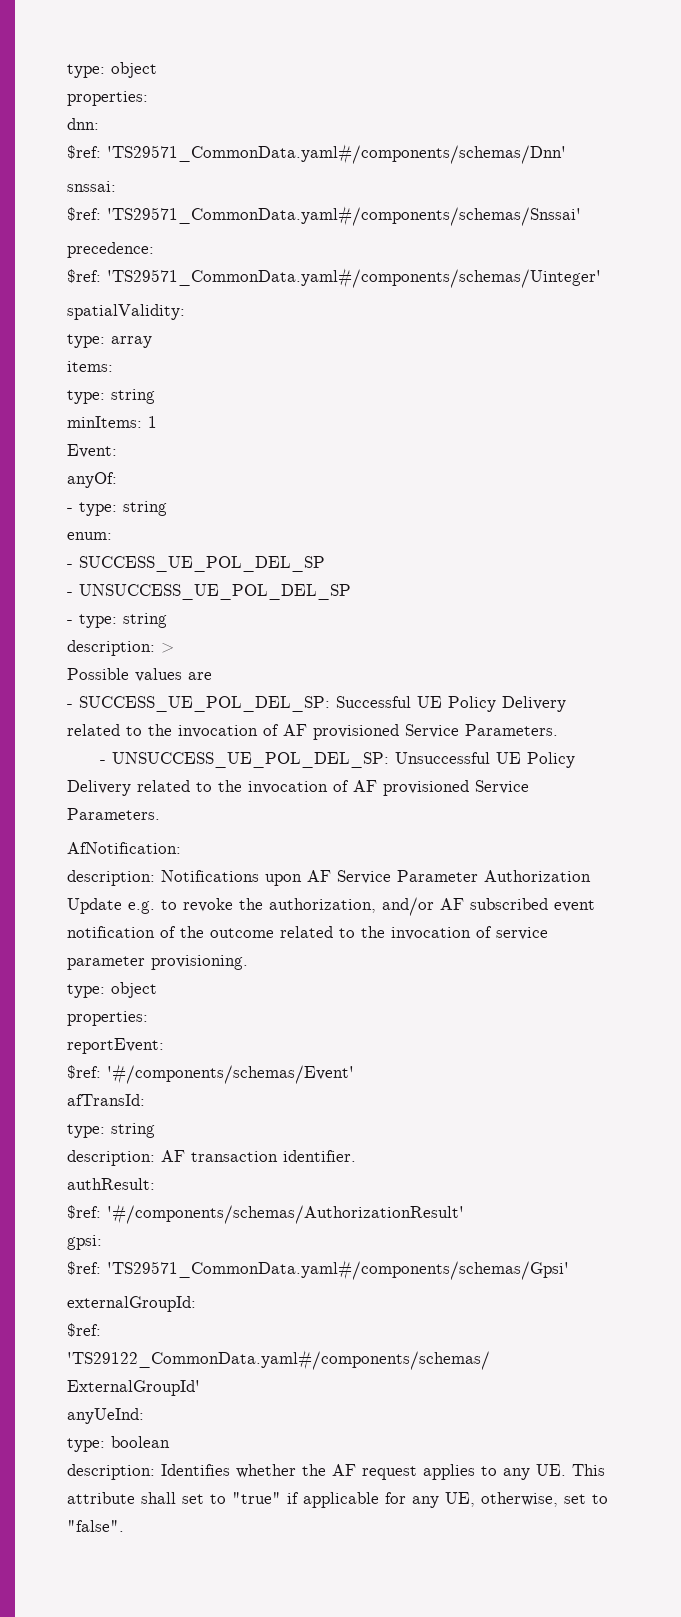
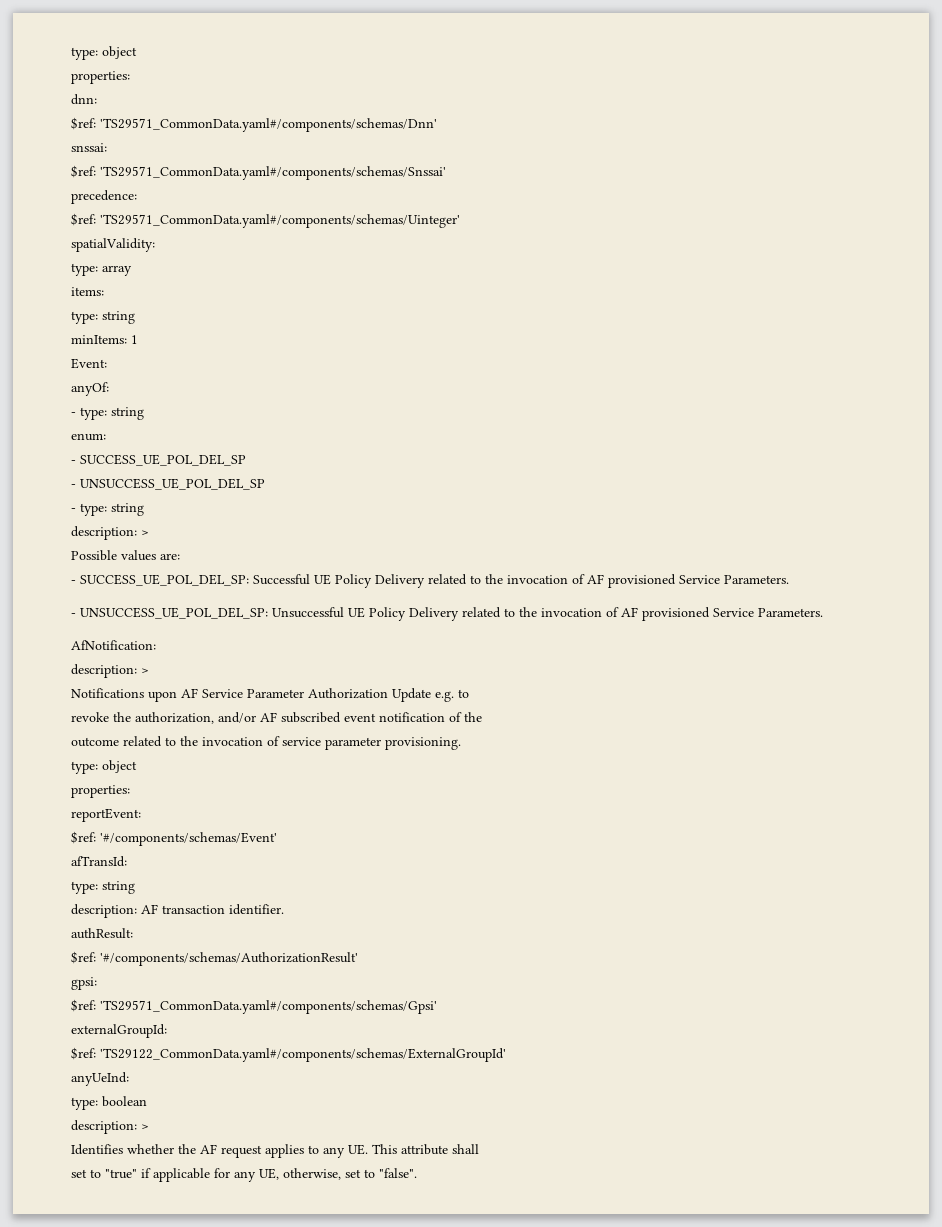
[188,672,212,680] are -> [160,553,180,560] are:
(155, 878) none -> [141,668,149,674] > //
(177, 905) none -> (469, 693) //
(204, 932) none -> (482, 717) //
(155, 1472) none -> [141,1124,149,1130] > //
(176, 1498) none -> (479, 1149) //

